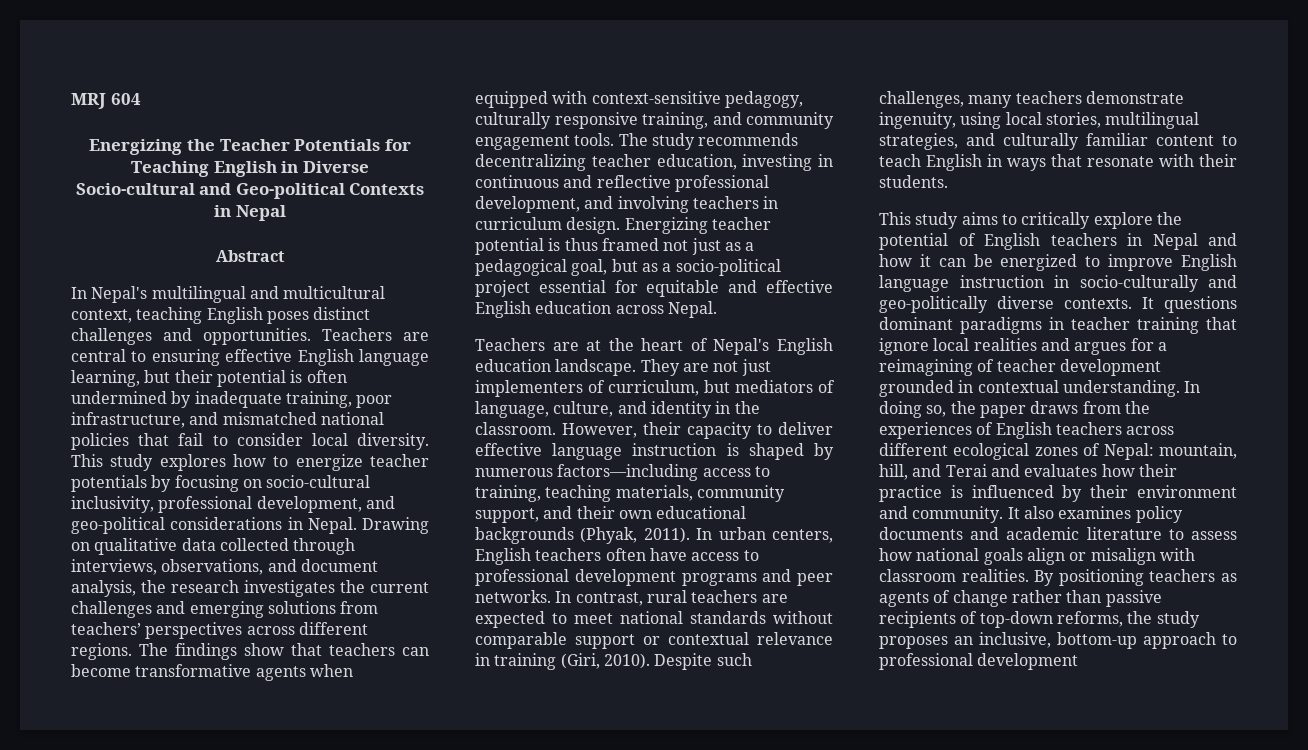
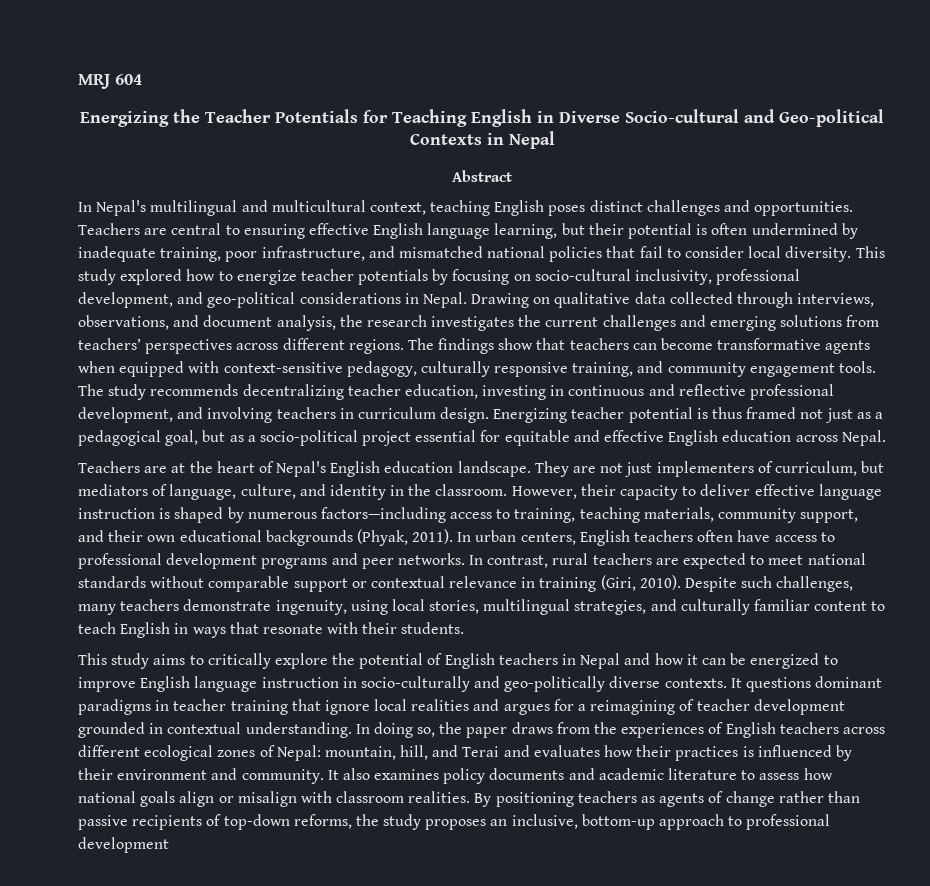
[159,454,226,471] explores -> [120,269,183,285] explored
[879,485,942,502] practice -> [675,746,739,761] practices

